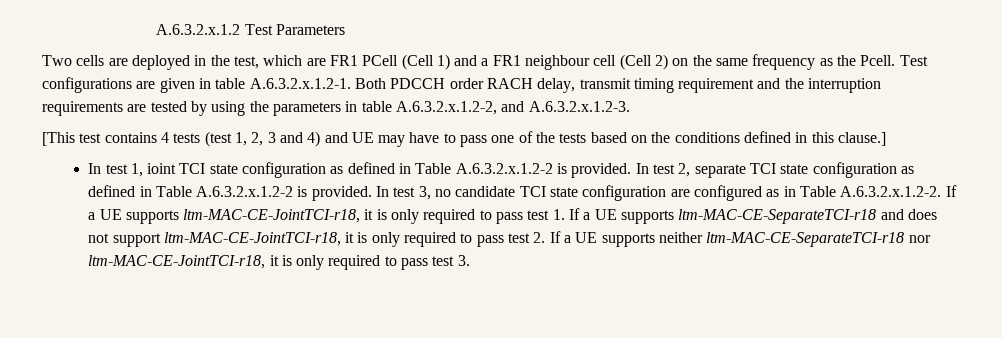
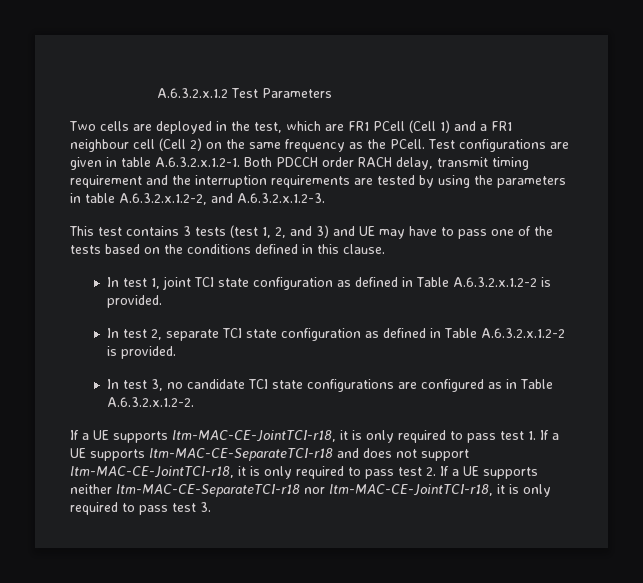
[860,55,896,66] Pcell. -> [390,139,425,149] PCell.
[42,132,75,146] [This -> [69,226,94,236] This
[160,132,169,143] 4 -> [183,226,191,236] 3
[267,131,321,147] 3 and 4) -> [290,225,329,238] and 3)
[837,132,886,146] clause.] -> [343,244,385,254] clause.
[147,163,177,174] ioint -> [163,276,192,290] joint
(632, 170) none -> (163, 301) //
(372, 193) none -> (177, 352) //
[582,185,667,201] configuration -> [307,379,395,392] configurations
(942, 191) none -> (195, 402) //

